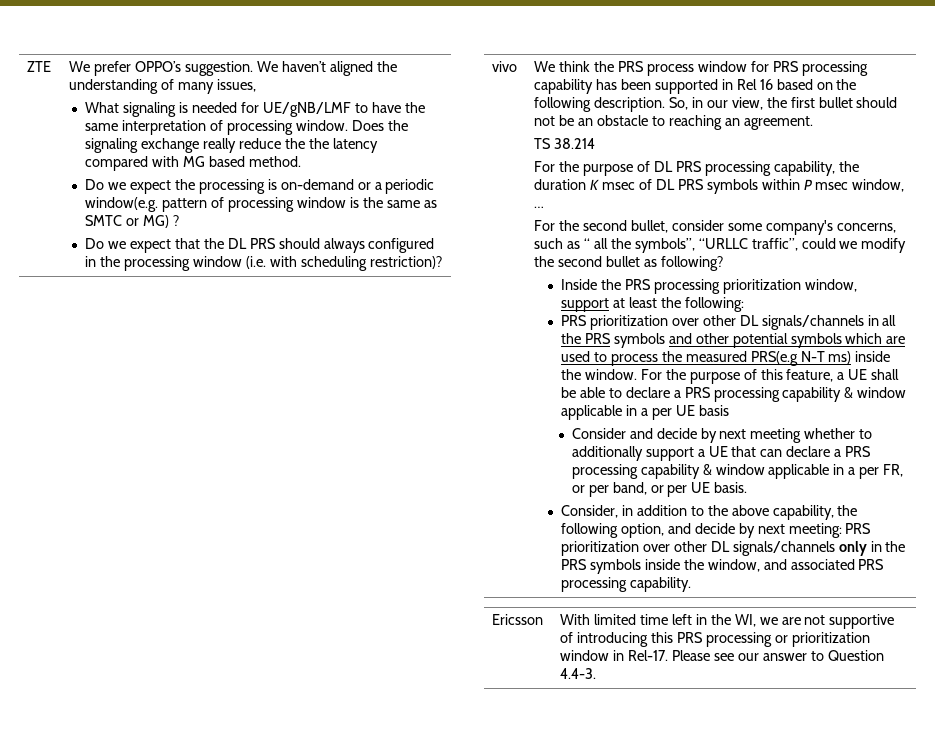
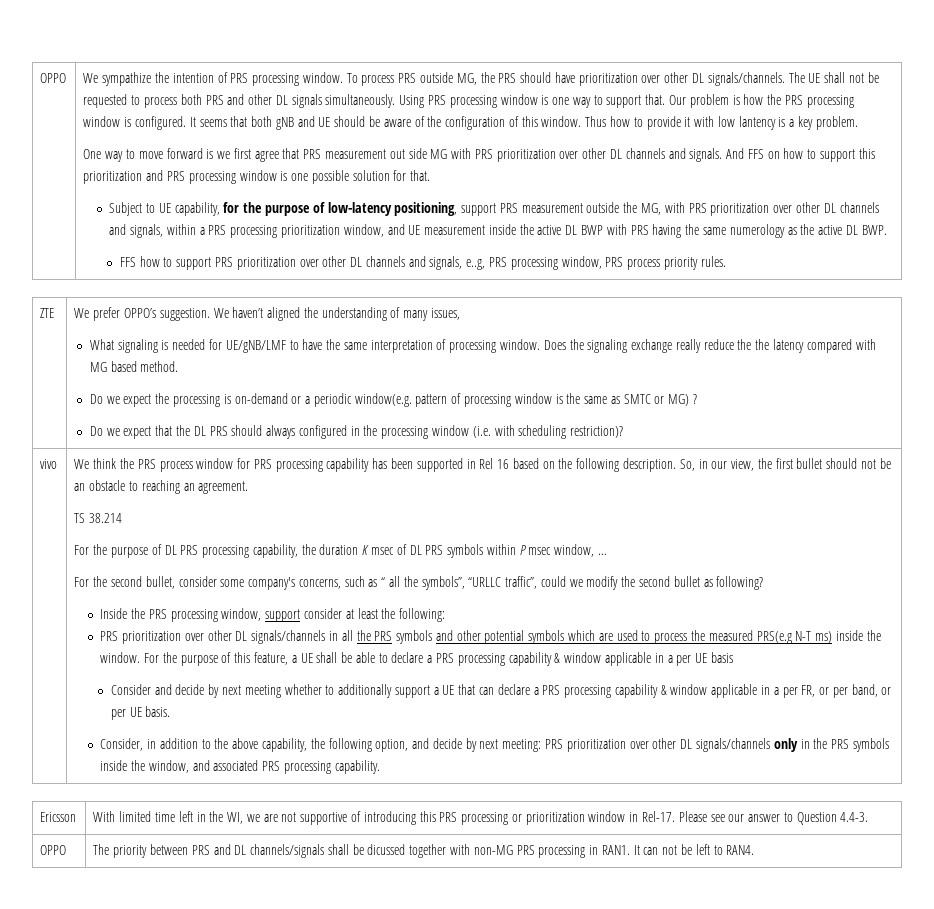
(27, 66) none -> [40,73,67,83] [83,72,879,86] [83,94,854,108] [83,116,858,130] [83,148,875,162] [83,170,431,184] [109,202,879,216] [109,224,887,238] [119,256,726,270] OPPO | We sympathize the intention of PRS processing window. To process PRS outside MG, the PRS should have prioritization over other DL signals/channels. The UE shall not be requested to process both PRS and other DL signals simultaneously. Using PRS processing window is one way to support that. Our problem is how the PRS processing window is configured. It seems that both gNB and UE should be aware of the configuration of this window. Thus how to provide it with low lantency is a key problem. // One way to move forward is we first agree that PRS measurement out side MG with PRS prioritization over other DL channels and signals. And FFS on how to support this prioritization and PRS processing window is one possible solution for that. // Subject to UE capability, for the purpose of low-latency positioning, support PRS measurement outside the MG, with PRS prioritization over other DL channels and signals, within a PRS processing prioritization window, and UE measurement inside the active DL BWP with PRS having the same numerology as the active DL BWP. // FFS how to support PRS prioritization over other DL channels and signals, e..g, PRS processing window, PRS process priority rules. //
[722,279,801,294] prioritization -> (218, 615) none
(610, 305) none -> [304,608,343,619] consider
(597, 673) none -> [40,845,67,855] [93,844,755,858] // OPPO | The priority between PRS and DL channels/signals shall be dicussed together with non-MG PRS processing in RAN1. It can not be left to RAN4.

